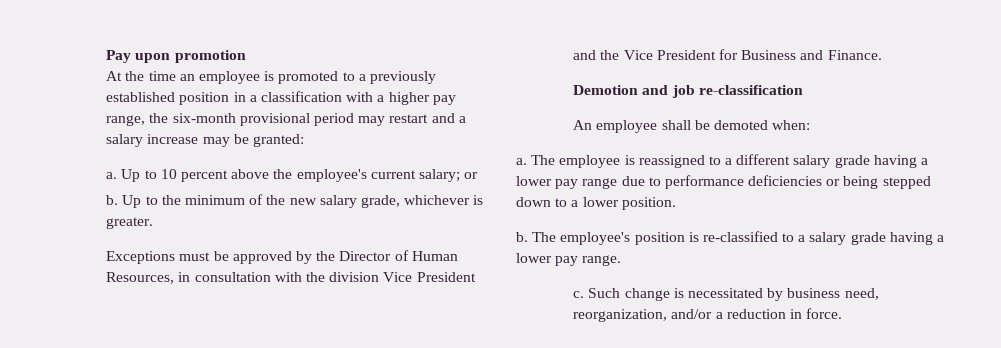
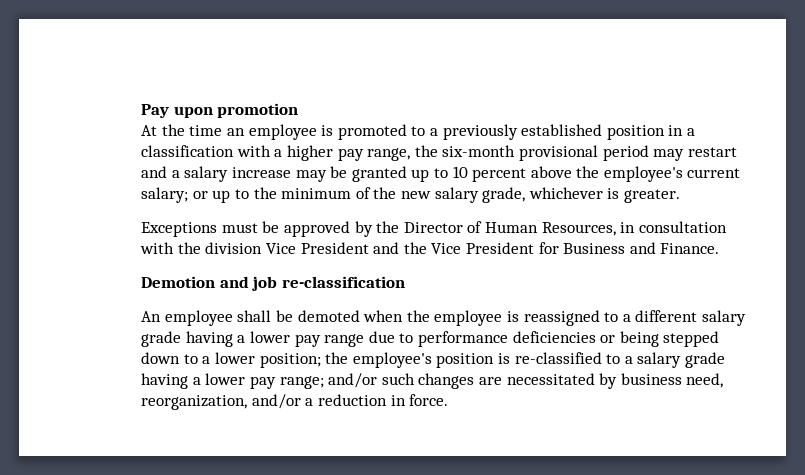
[253,134,305,147] [106,169,141,182] granted: // a. Up -> [351,166,430,182] granted up
[106,195,142,208] // b. Up -> [212,190,231,203] up
[772,120,811,130] [516,155,556,165] when: // a. The -> [363,310,430,322] when the
[621,197,676,210] [516,232,557,242] position. // b. The -> [259,352,349,368] position; the
[582,255,622,266] [573,288,684,301] range. // c. Such change is -> [279,373,502,389] range; and/or such changes are

